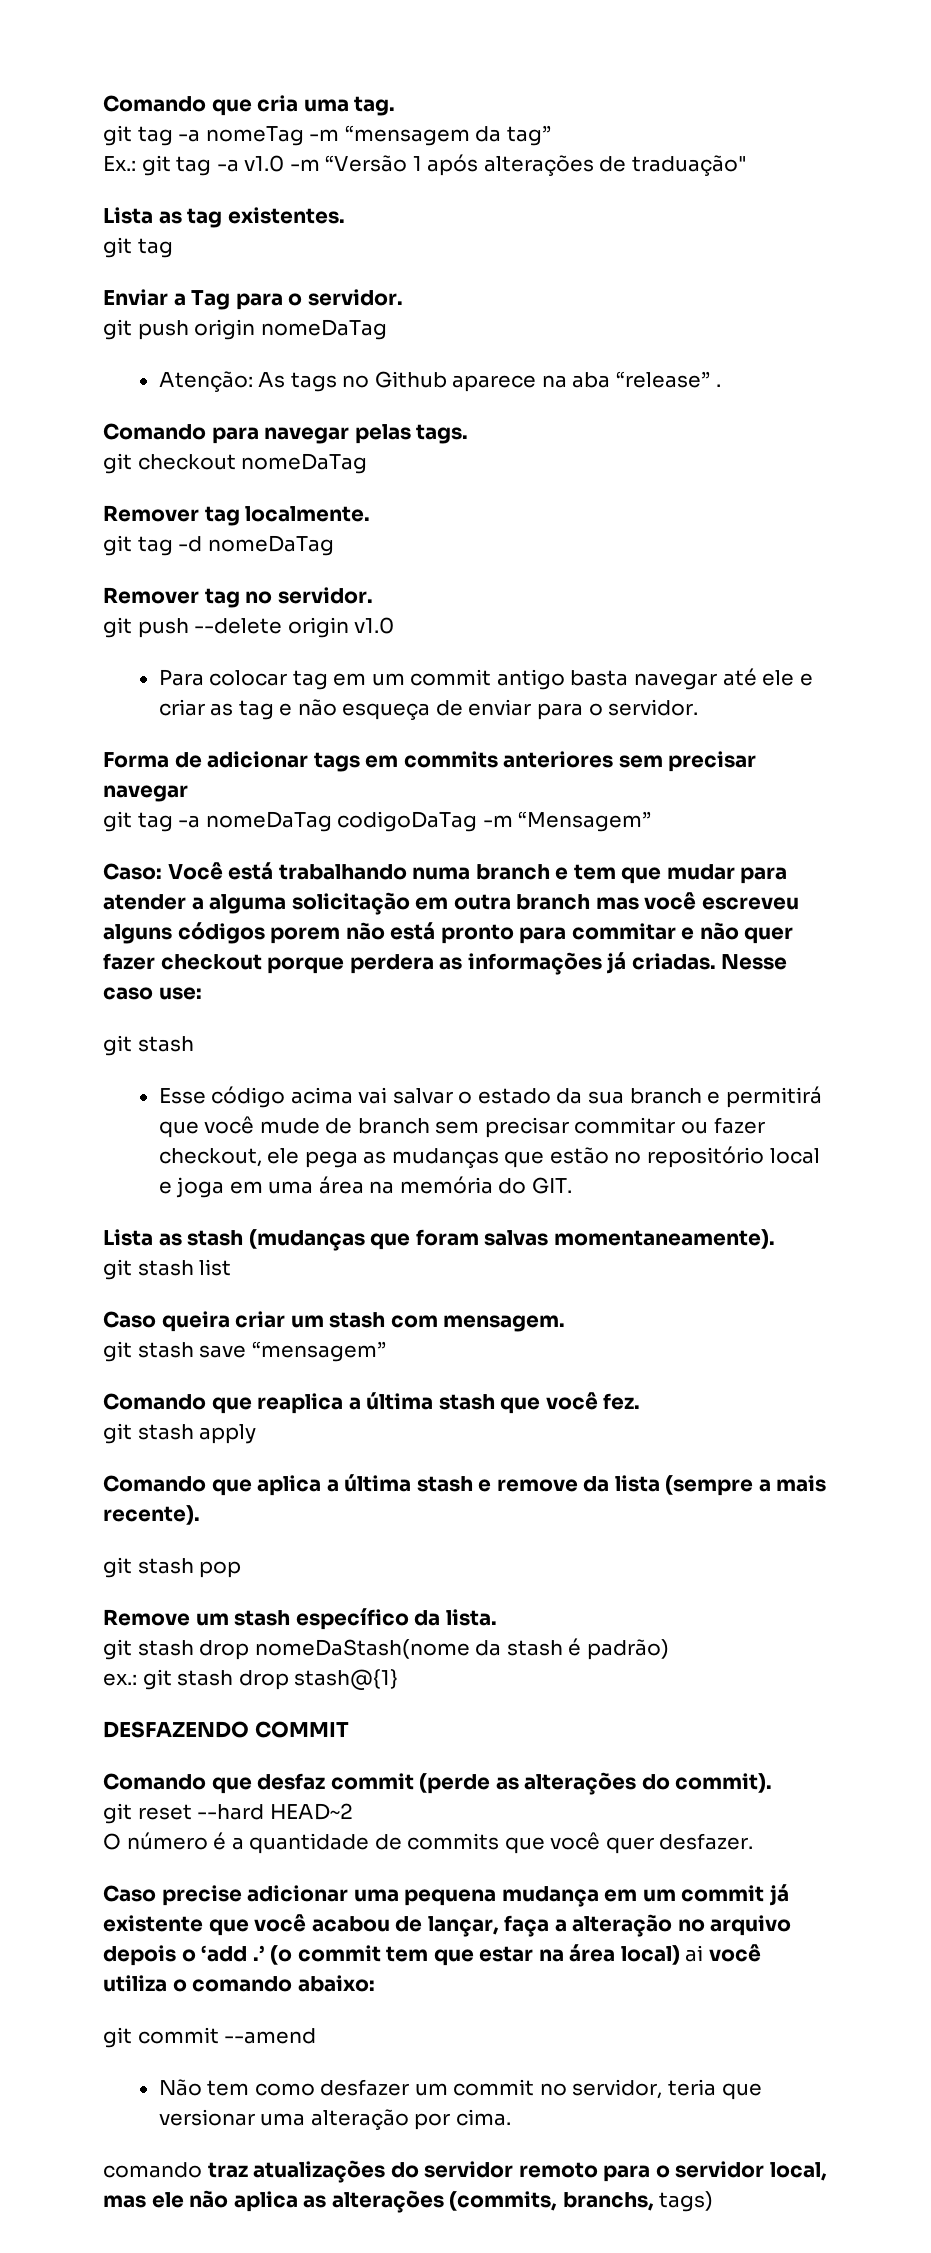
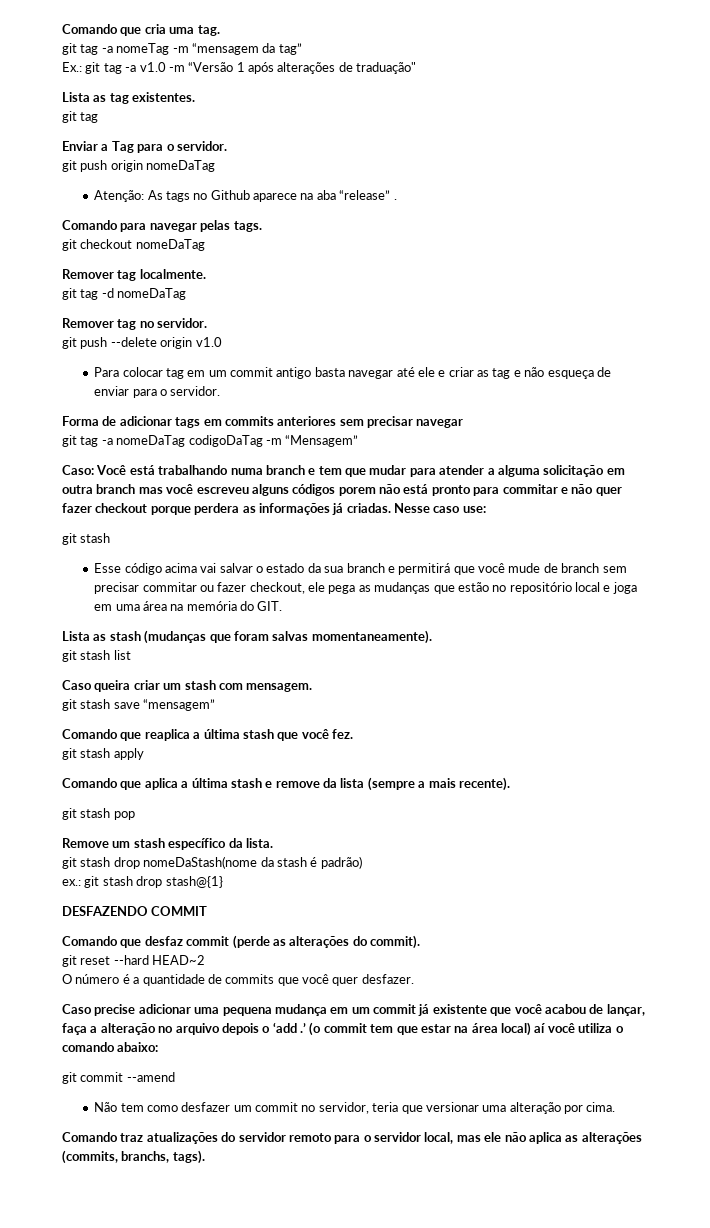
[685,1945,704,1962] ai -> [534,1023,546,1033] aí
[103,2162,202,2178] comando -> [62,1132,118,1142] Comando
[659,2191,714,2212] tags) -> [172,1150,205,1164] tags).

